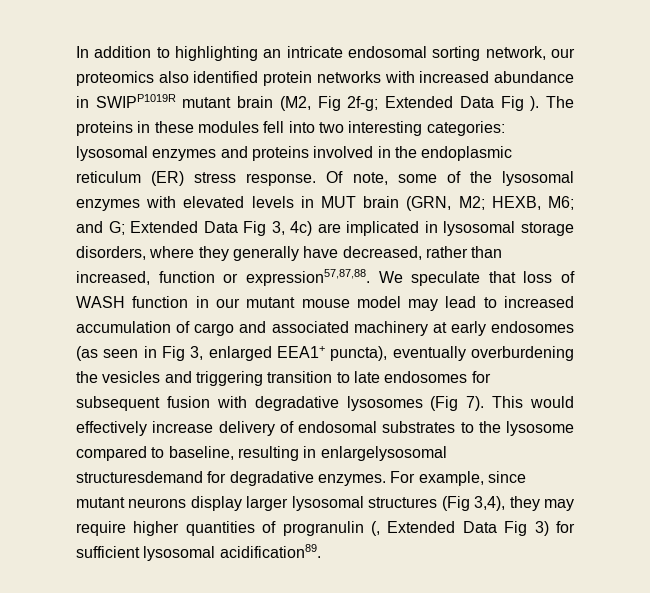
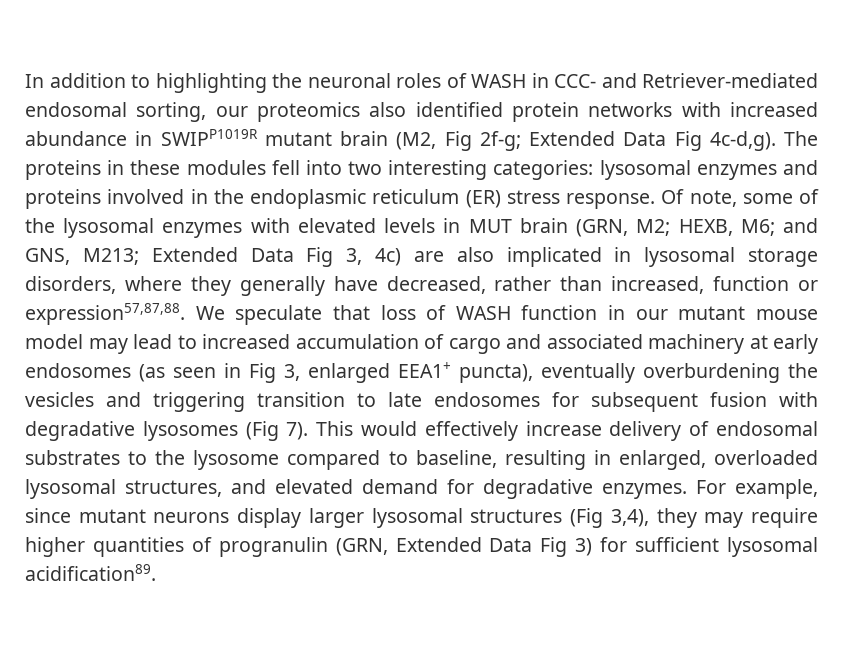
[263,46,546,61] an intricate endosomal sorting network, -> [272,73,818,88] [25,102,207,122] the neuronal roles of WASH in CCC- and Retriever-mediated endosomal sorting,
[530,96,540,111] ). -> [709,131,776,151] 4c-d,g).
[108,221,125,235] G; -> [25,248,139,265] GNS, M213;
(341, 228) none -> [456,247,494,262] also
[320,446,447,461] [76,471,203,483] enlargelysosomal structuresdemand -> [618,450,819,470] [25,479,438,499] enlarged, overloaded lysosomal structures, and elevated demand
[371,521,380,536] (, -> [335,538,388,556] (GRN,

